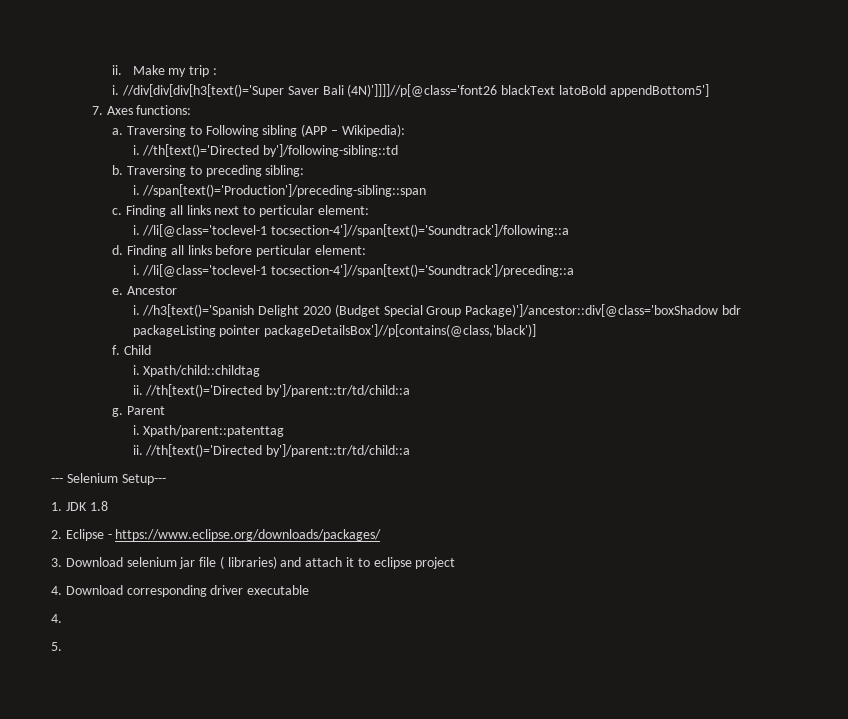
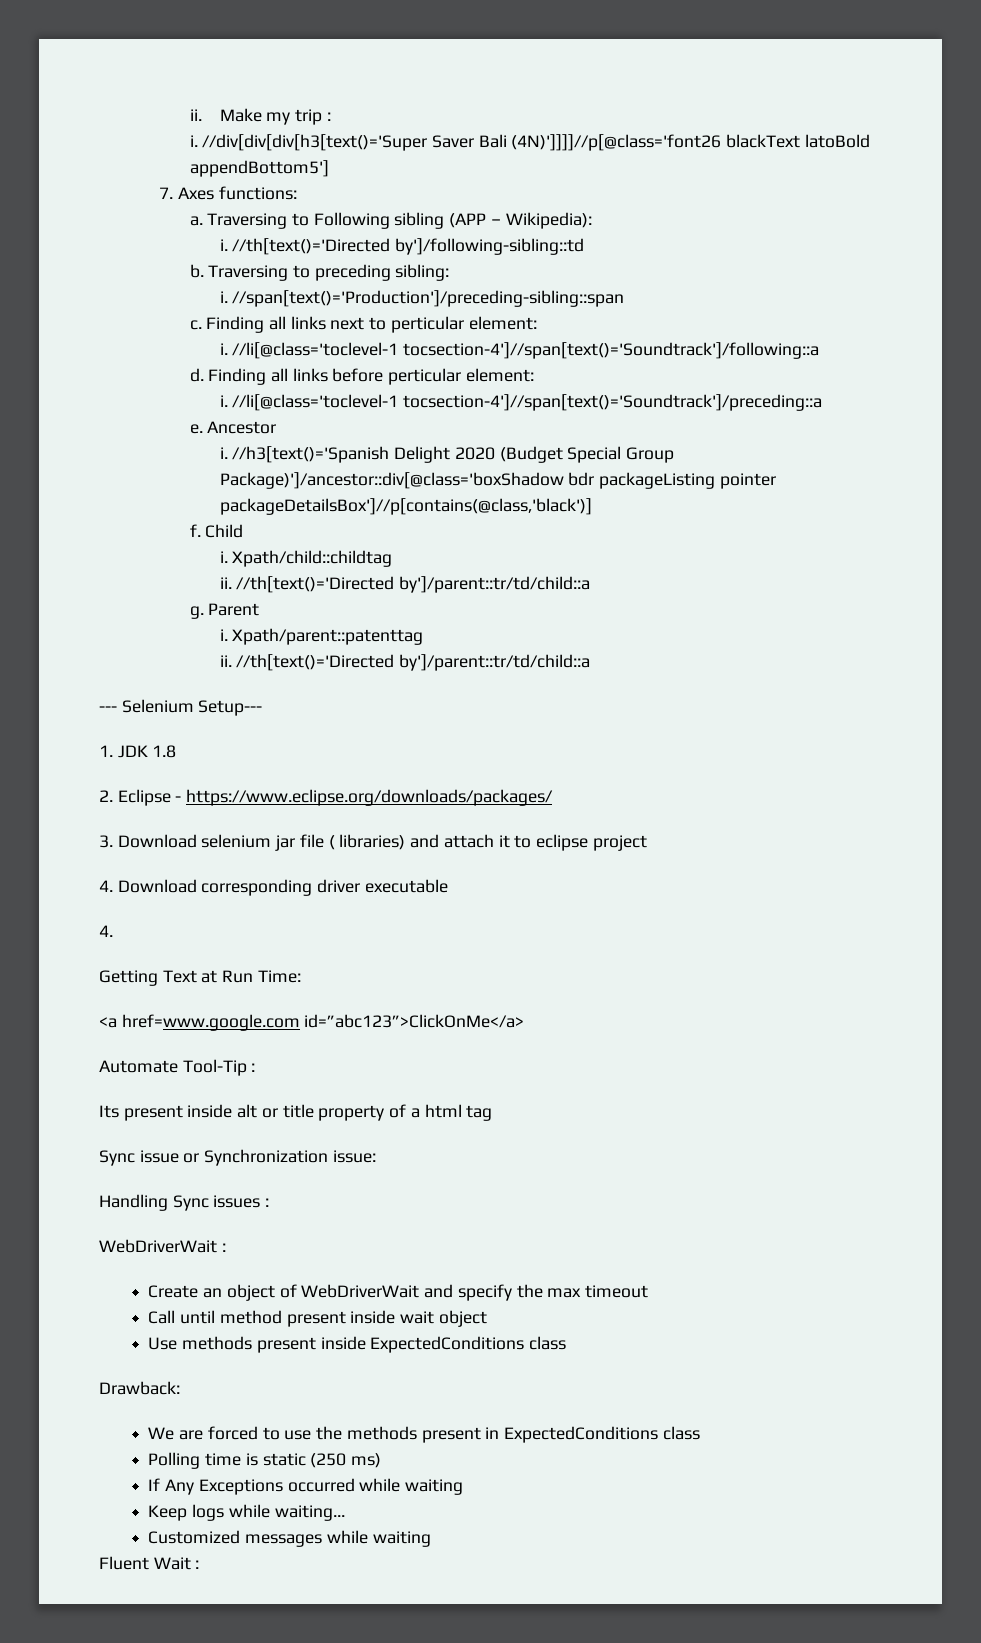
[51,642,62,651] 5. -> [99,970,301,986] [99,1014,525,1031] [99,1059,256,1076] [99,1104,493,1121] [99,1149,376,1166] [99,1194,270,1211] [99,1239,226,1253] [148,1284,648,1301] [148,1310,487,1327] [148,1336,567,1353] [99,1381,180,1395] [148,1426,700,1443] [148,1452,382,1469] [148,1478,464,1495] [148,1504,345,1521] [148,1530,431,1547] [99,1556,200,1570] Getting Text at Run Time: // <a href=www.google.com id=”abc123”>ClickOnMe</a> // Automate Tool-Tip : // Its present inside alt or title property of a html tag // Sync issue or Synchronization issue: // Handling Sync issues : // WebDriverWait : // Create an object of WebDriverWait and specify the max timeout // Call until method present inside wait object // Use methods present inside ExpectedConditions class // Drawback: // We are forced to use the methods present in ExpectedConditions class // Polling time is static (250 ms) // If Any Exceptions occurred while waiting // Keep logs while waiting... // Customized messages while waiting // Fluent Wait :

